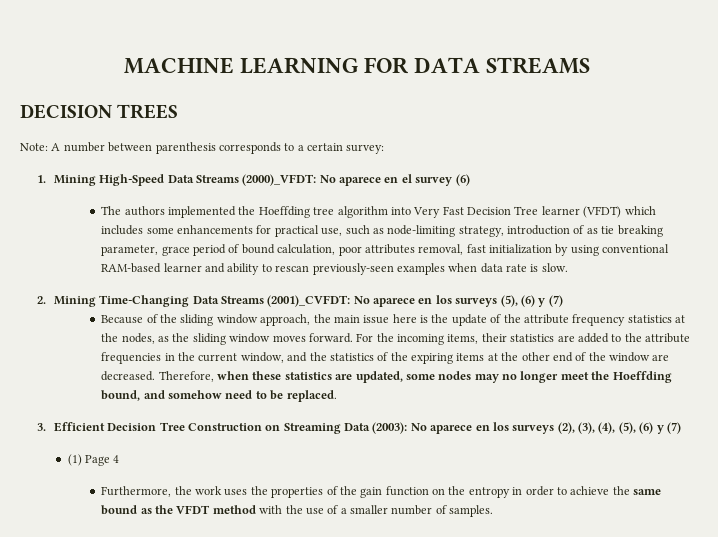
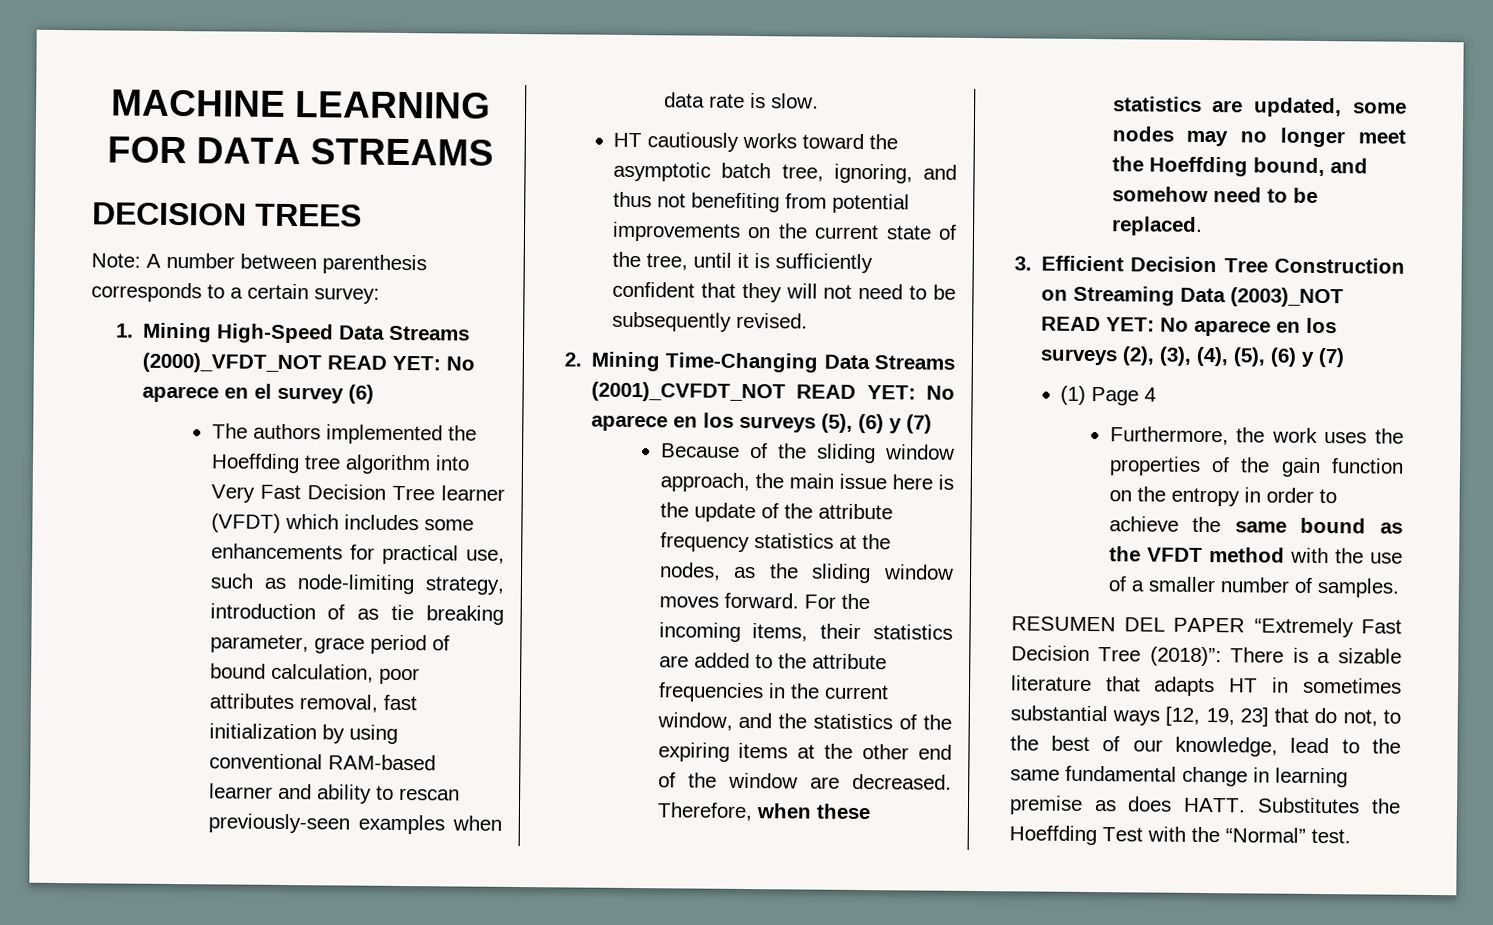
[242,174,317,186] (2000)_VFDT: -> [142,352,442,374] (2000)_VFDT_NOT READ YET:
(568, 267) none -> [613,132,899,152] [613,161,957,184] [613,191,911,214] [612,221,957,242] [612,251,874,274] [612,281,956,303] [612,311,809,332] // HT cautiously works toward the asymptotic batch tree, ignoring, and thus not benefiting from potential improvements on the current state of the tree, until it is sufficiently confident that they will not need to be subsequently revised.
[267,295,351,307] (2001)_CVFDT: -> [591,381,916,403] (2001)_CVFDT_NOT READ YET:
[372,422,408,434] (2003): -> [1230,287,1345,308] [1041,316,1156,332] (2003)_NOT READ YET:
(494, 511) none -> [1010,616,1402,638] [1010,645,1402,667] [1010,675,1402,697] [1009,705,1401,727] [1009,735,1401,757] [1009,765,1348,788] [1008,795,1401,815] [1008,825,1351,846] // RESUMEN DEL PAPER “Extremely Fast Decision Tree (2018)”: There is a sizable literature that adapts HT in sometimes substantial ways [12, 19, 23] that do not, to the best of our knowledge, lead to the same fundamental change in learning premise as does HATT. Substitutes the Hoeffding Test with the “Normal” test.

